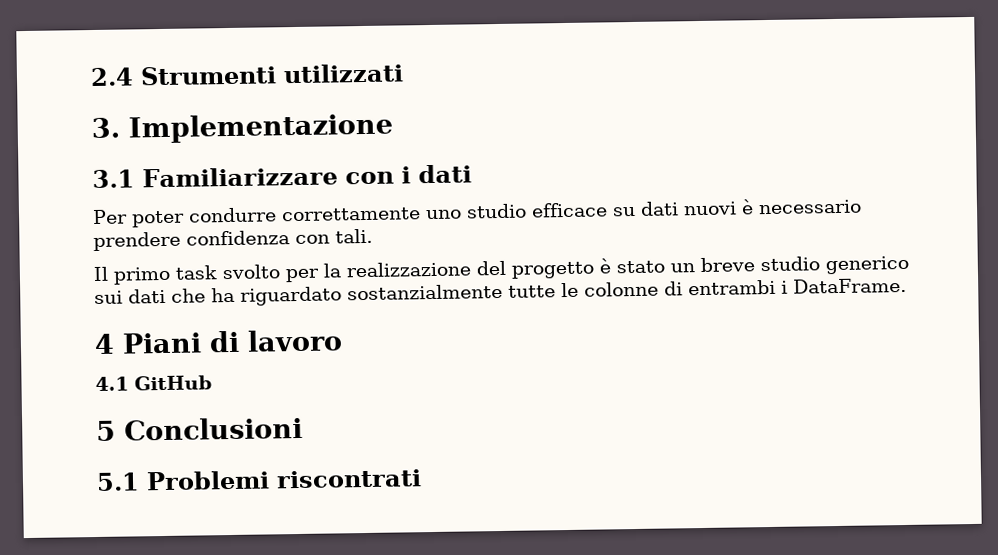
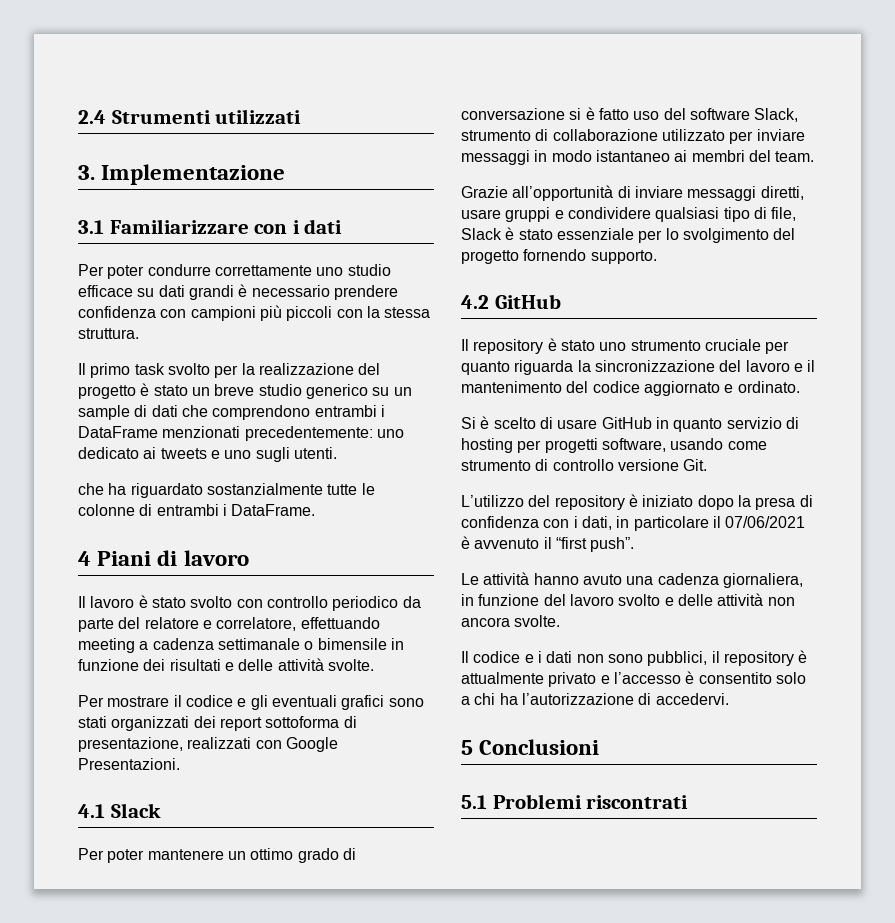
[682,201,737,216] nuovi -> [188,285,234,300] grandi
[335,228,373,244] tali. -> [190,305,431,321] [78,328,139,339] campioni più piccoli con la stessa struttura.
[94,288,166,305] sui dati -> [372,387,412,396] [78,405,385,420] [78,426,404,441] [78,447,337,462] su un sample di dati che comprendono entrambi i DataFrame menzionati precedentemente: uno dedicato ai tweets e uno sugli utenti. //
[95,375,212,391] 4.1 GitHub -> [78,595,421,611] [78,617,380,632] [78,638,404,653] [78,658,374,671] [78,695,424,710] [78,716,357,731] [78,737,338,752] [78,758,180,770] [78,803,161,818] [78,848,356,863] [461,107,799,122] [461,129,805,144] [461,150,815,165] [461,185,804,201] [461,207,797,222] [461,227,796,243] [461,249,657,264] [461,294,561,309] [461,338,790,354] [461,360,816,375] [461,381,800,396] [461,416,799,432] [461,438,767,453] [461,459,708,471] [461,494,813,510] [461,516,806,531] [461,536,635,552] [461,572,803,588] [461,593,795,606] [461,615,561,627] [461,650,808,666] [461,671,806,687] [461,693,729,705] Il lavoro è stato svolto con controllo periodico da parte del relatore e correlatore, effettuando meeting a cadenza settimanale o bimensile in funzione dei risultati e delle attività svolte. // Per mostrare il codice e gli eventuali grafici sono stati organizzati dei report sottoforma di presentazione, realizzati con Google Presentazioni. // 4.1 Slack // Per poter mantenere un ottimo grado di conversazione si è fatto uso del software Slack, strumento di collaborazione utilizzato per inviare messaggi in modo istantaneo ai membri del team. // Grazie all’opportunità di inviare messaggi diretti, usare gruppi e condividere qualsiasi tipo di file, Slack è stato essenziale per lo svolgimento del progetto fornendo supporto. // 4.2 GitHub // Il repository è stato uno strumento cruciale per quanto riguarda la sincronizzazione del lavoro e il mantenimento del codice aggiornato e ordinato. // Si è scelto di usare GitHub in quanto servizio di hosting per progetti software, usando come strumento di controllo versione Git. // L’utilizzo del repository è iniziato dopo la presa di confidenza con i dati, in particolare il 07/06/2021 è avvenuto il “first push”. // Le attività hanno avuto una cadenza giornaliera, in funzione del lavoro svolto e delle attività non ancora svolte. // Il codice e i dati non sono pubblici, il repository è attualmente privato e l’accesso è consentito solo a chi ha l’autorizzazione di accedervi.

